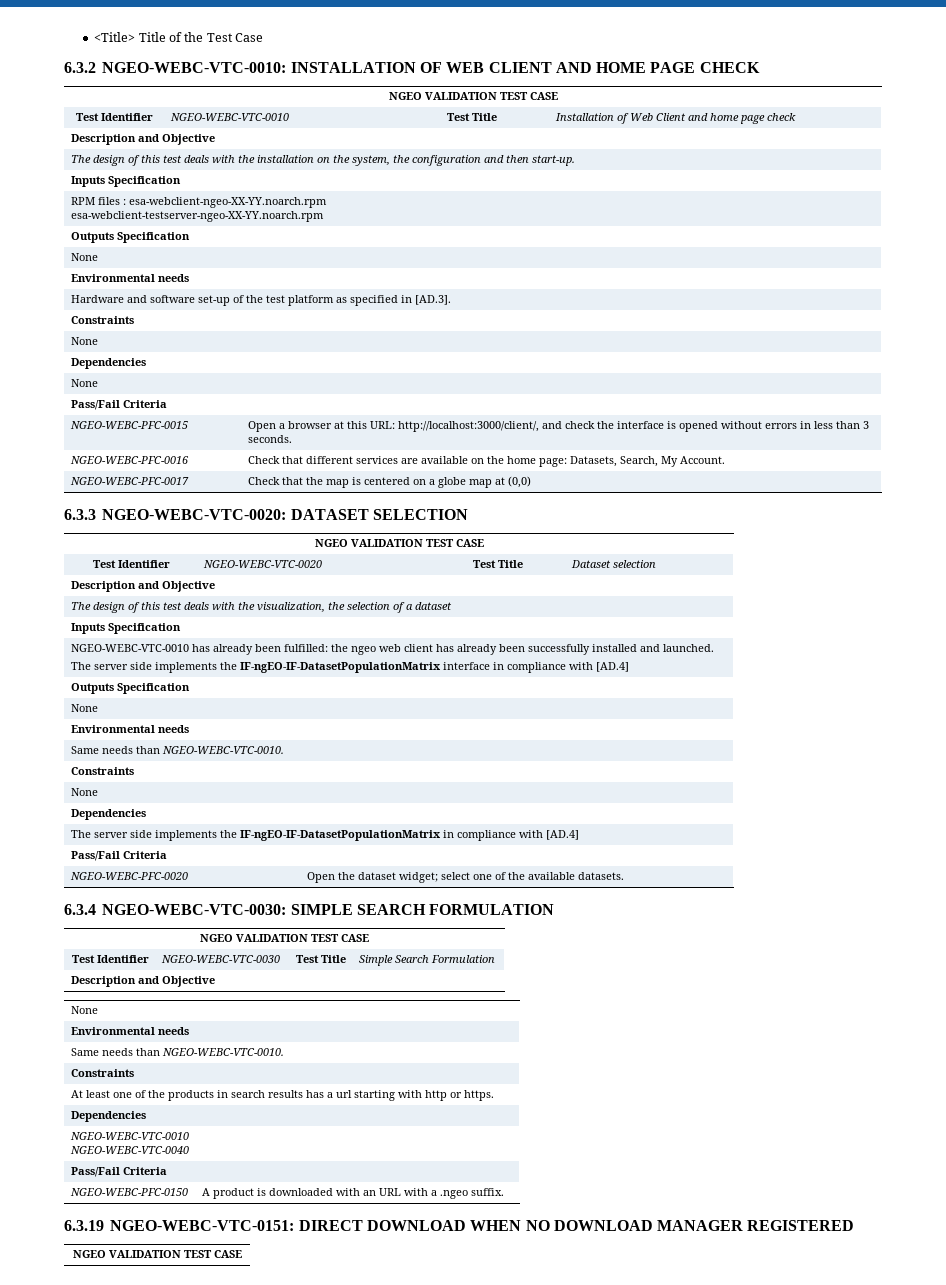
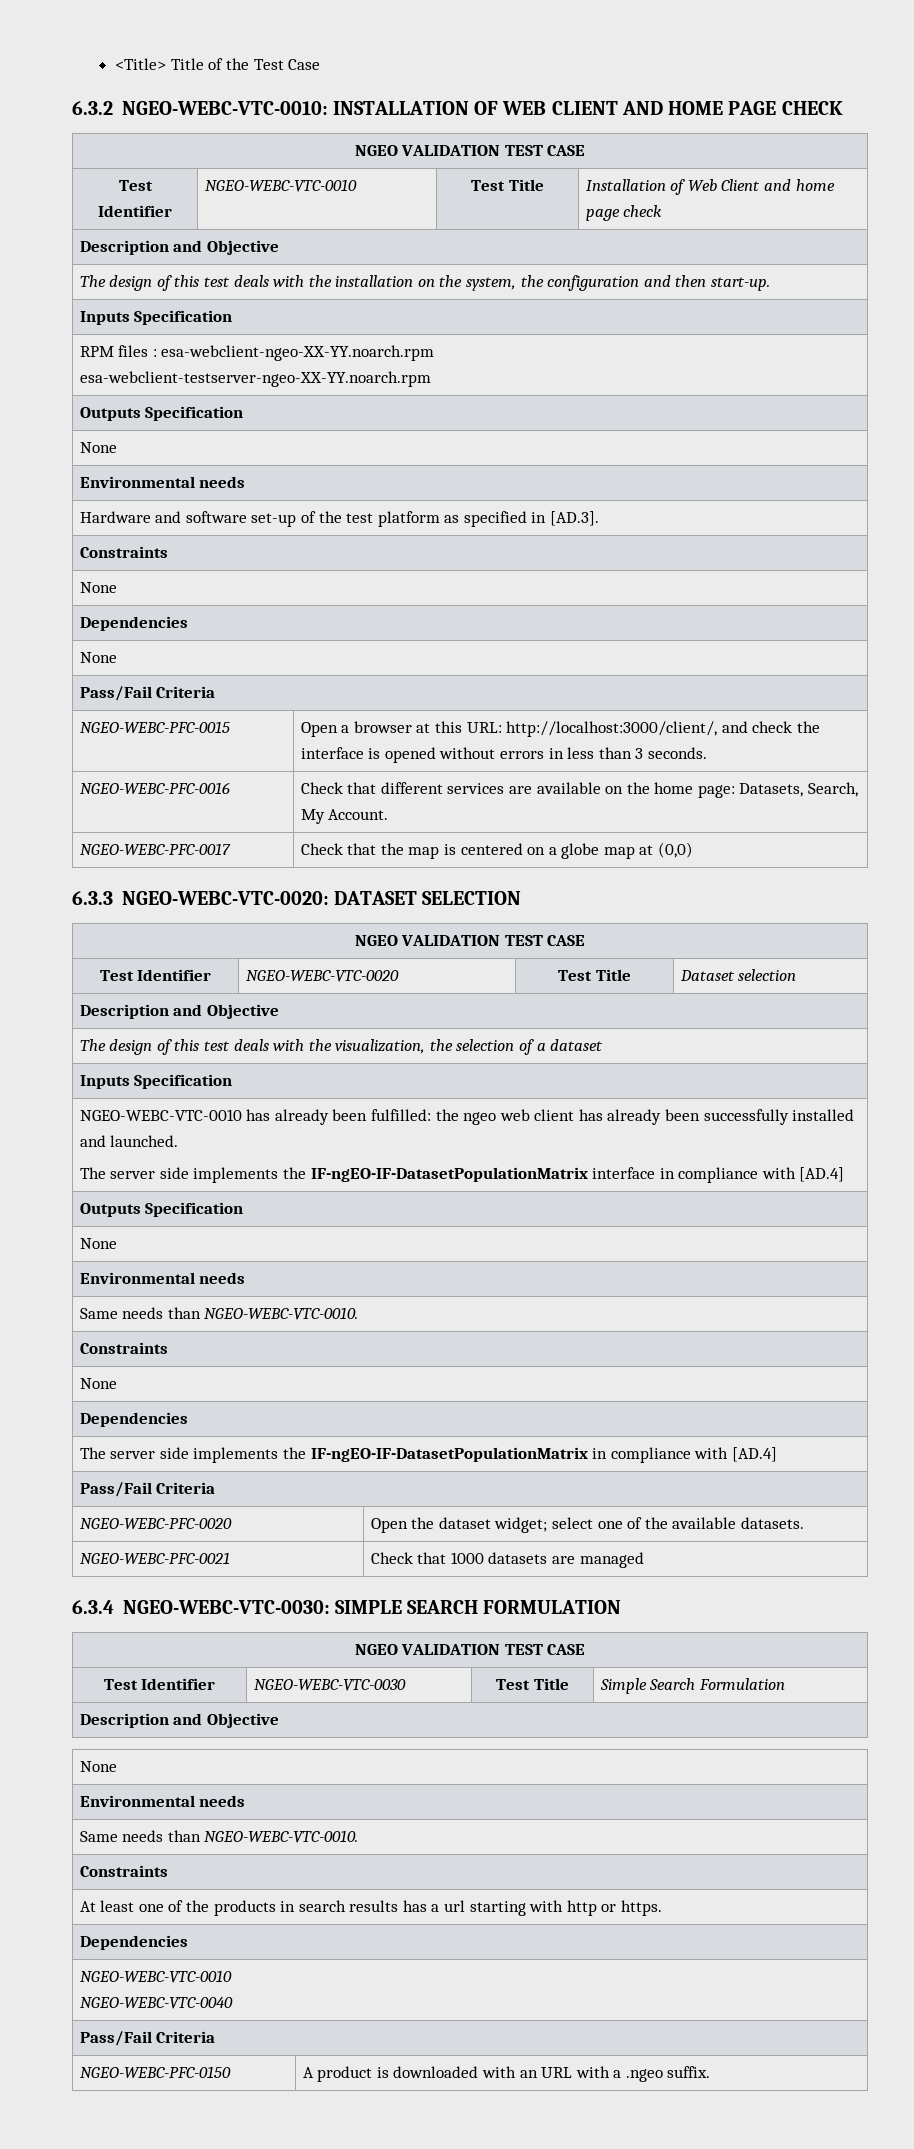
(624, 876) none -> [79,1552,230,1564] [370,1552,644,1568] // NGEO-WEBC-PFC-0021 | Check that 1000 datasets are managed
[64,1220,855,1231] [72,1250,242,1258] // 6.3.19 NGEO-WEBC-VTC-0151: DIRECT DOWNLOAD WHEN NO DOWNLOAD MANAGER REGISTERED // NGEO VALIDATION TEST CASE -> (711, 2072) none

